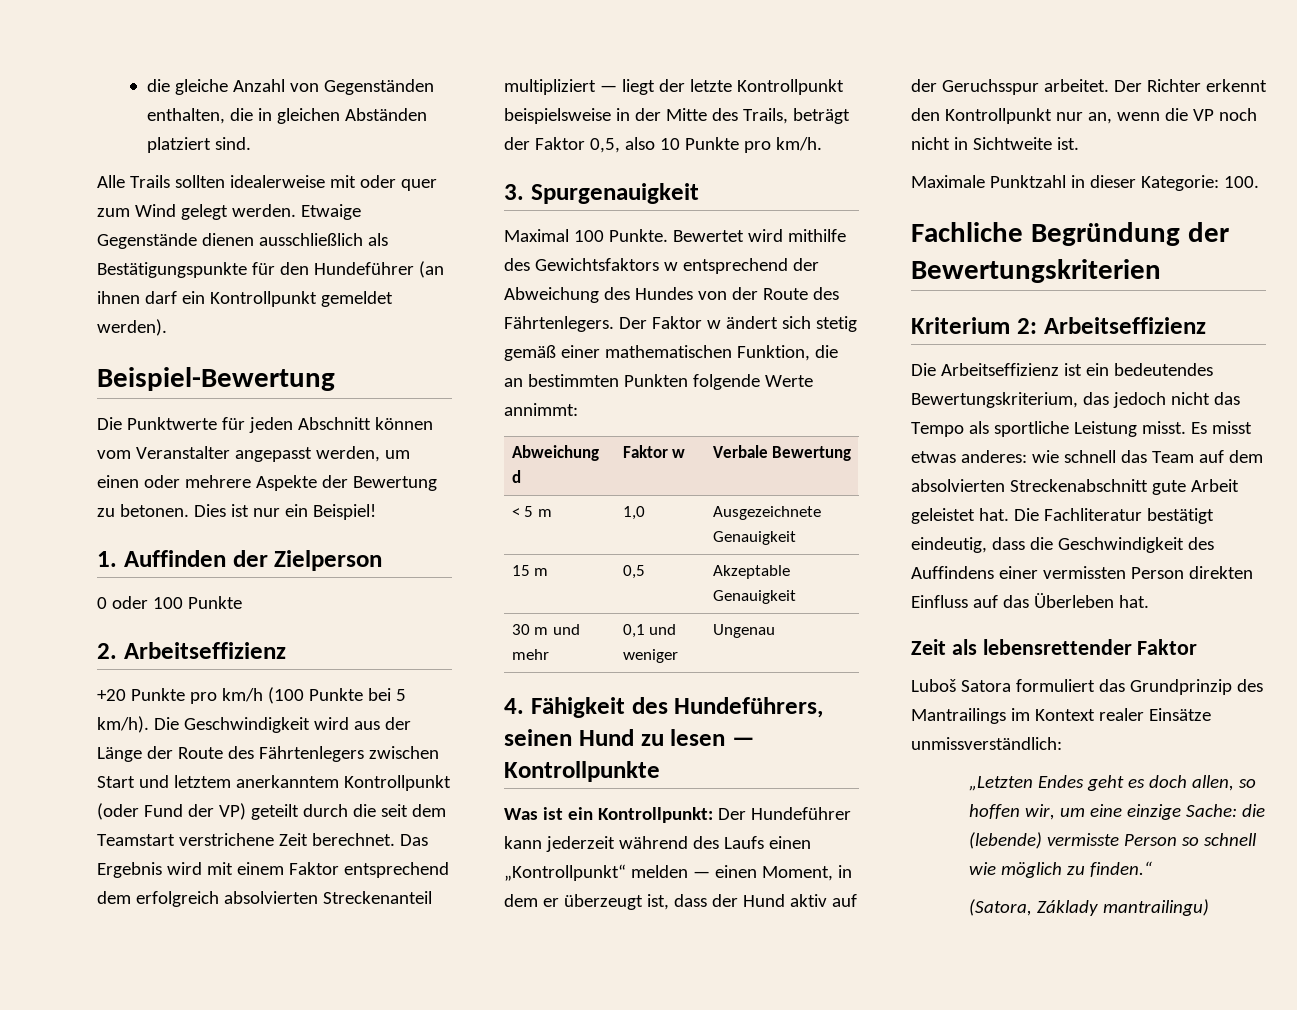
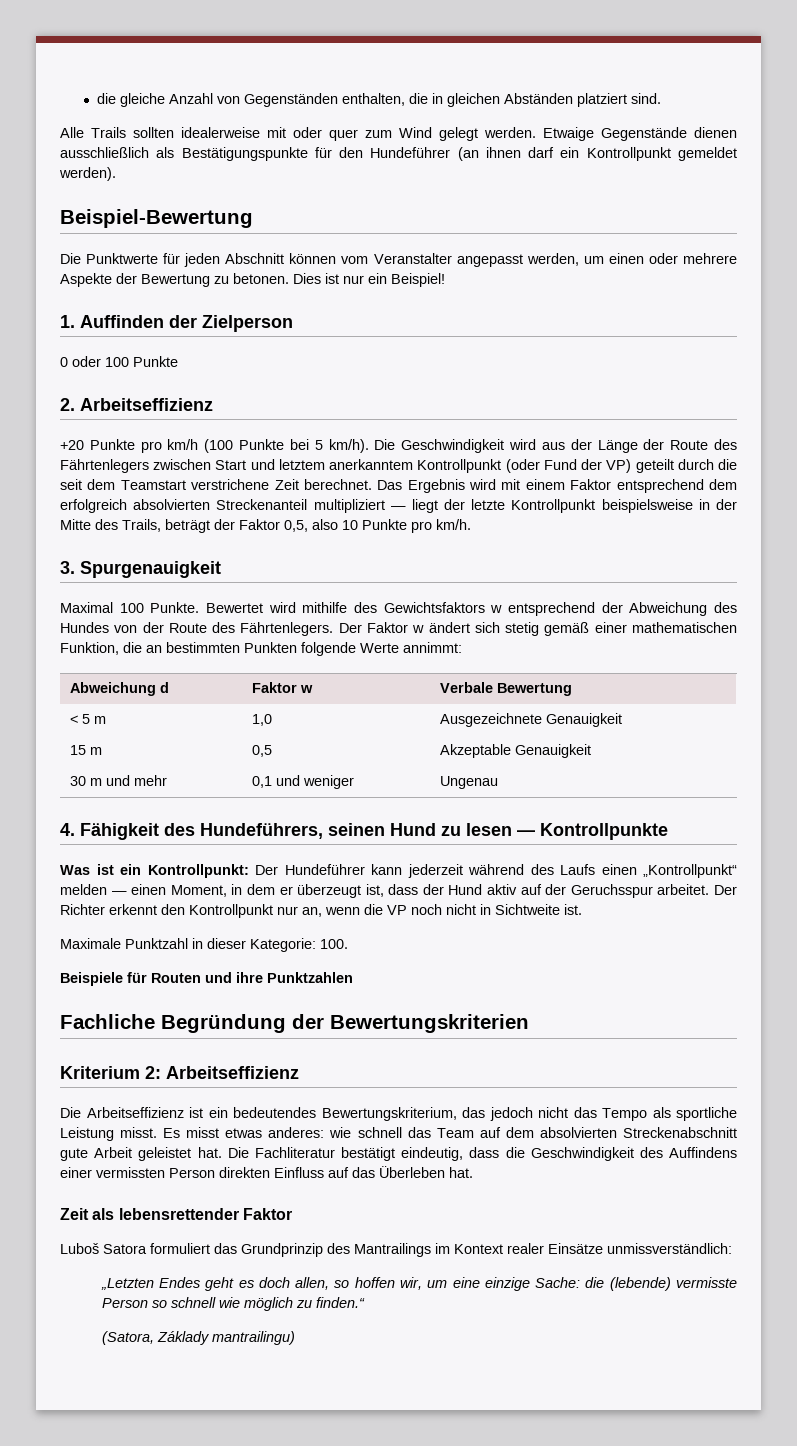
(1259, 182) none -> [60,972,353,986] // Beispiele für Routen und ihre Punktzahlen

